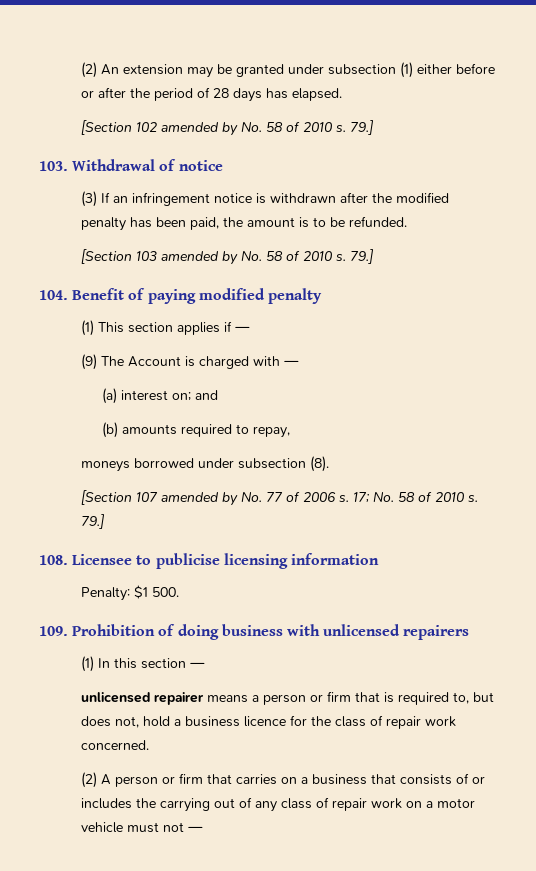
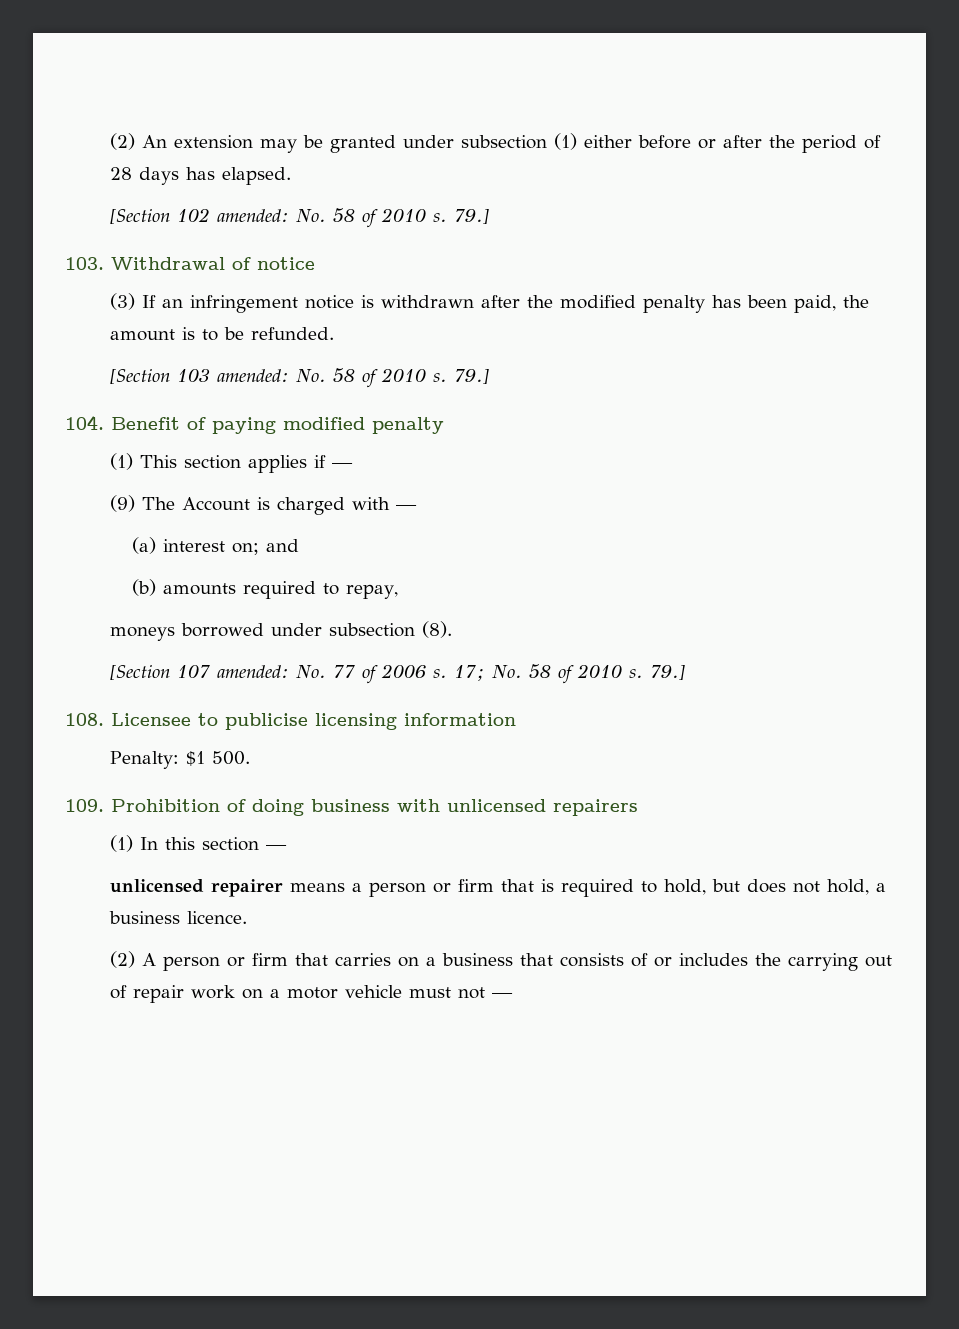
[161,122,239,136] amended by -> [216,209,289,222] amended:
[161,251,239,265] amended by -> [216,369,289,382] amended:
[161,492,239,506] amended by -> [216,665,289,678] amended:
[453,692,495,704] [81,715,457,729] [81,740,150,750] to, but does not, hold a business licence for the class of repair work concerned. -> [640,879,886,895] [108,911,247,924] to hold, but does not hold, a business licence.
[255,797,330,812] any class of -> (127, 992) none

